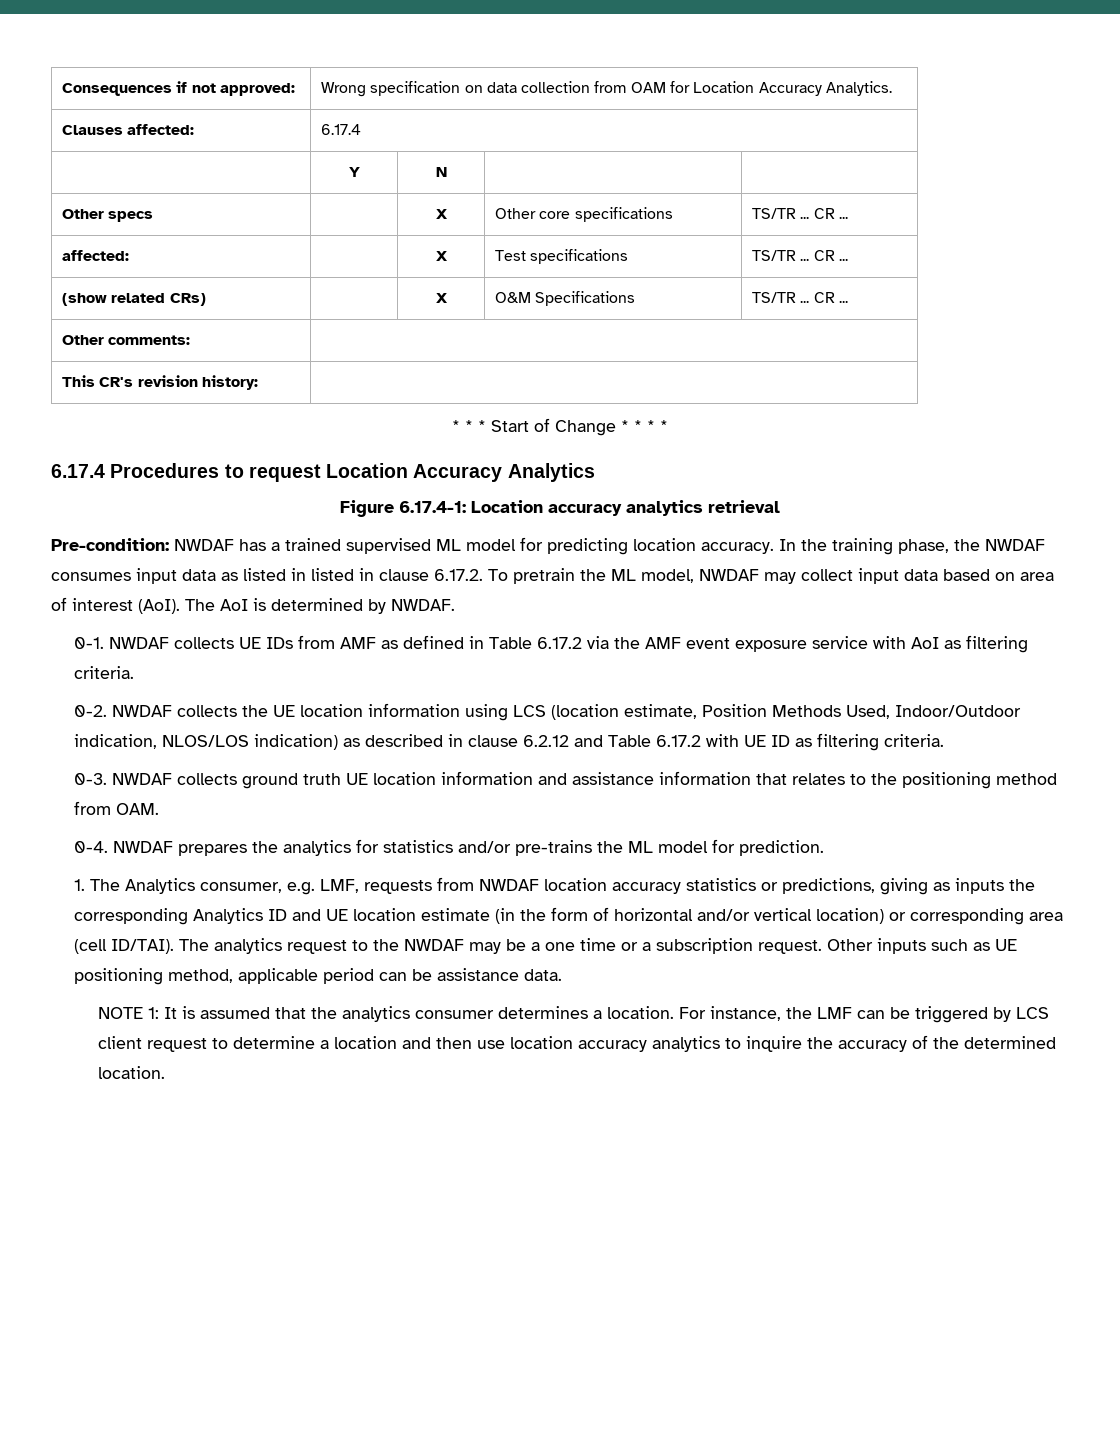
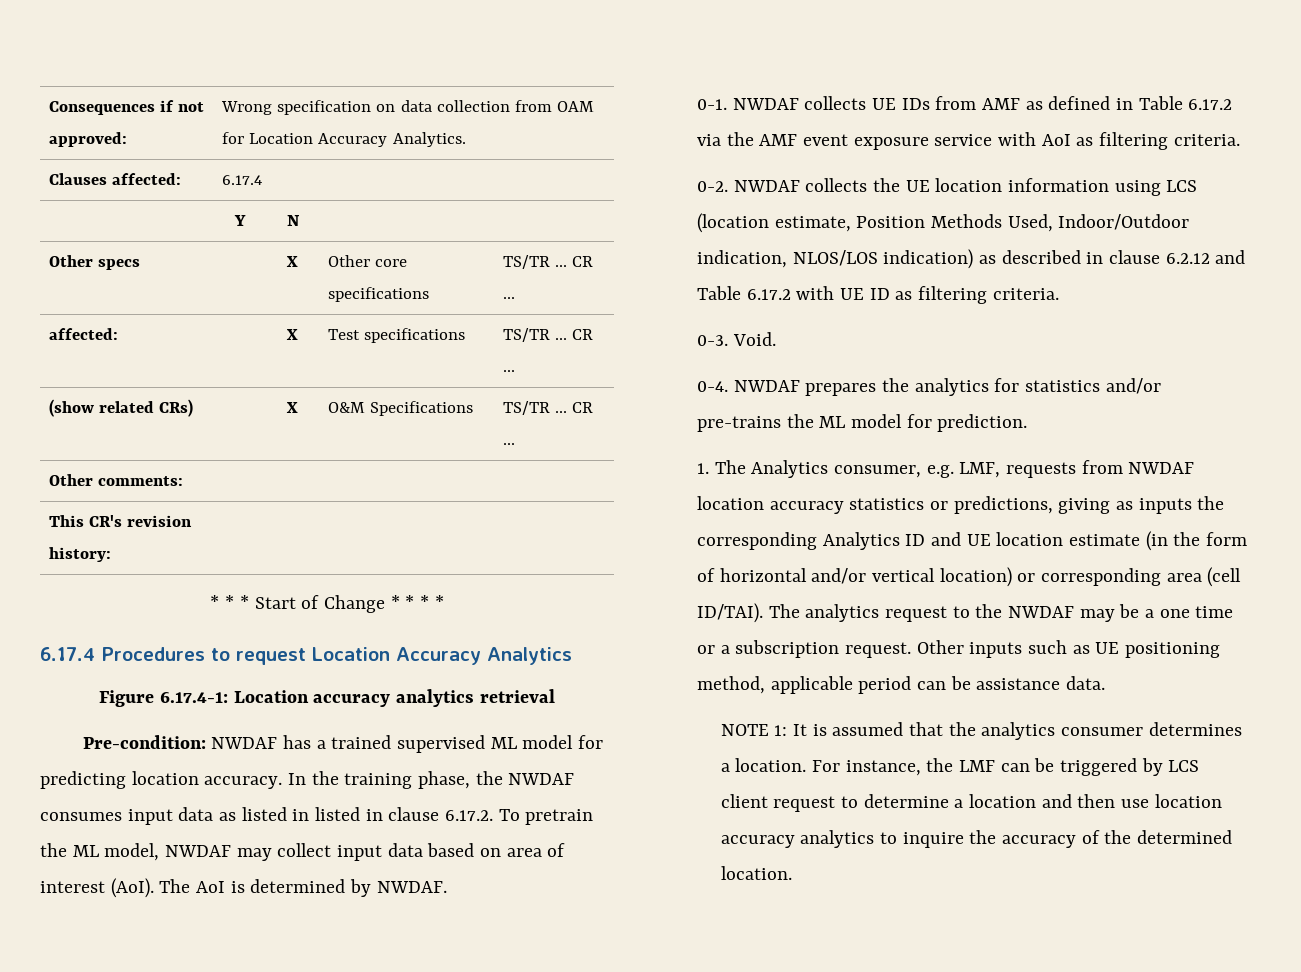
[112,771,1058,789] [74,801,160,815] NWDAF collects ground truth UE location information and assistance information that relates to the positioning method from OAM. -> [732,332,776,346] Void.

